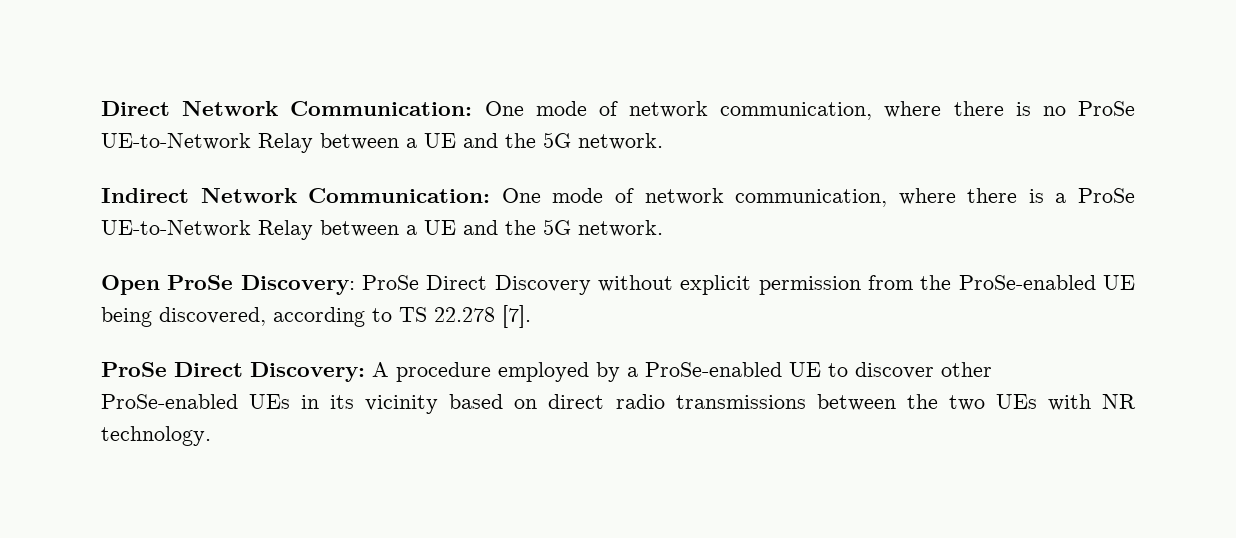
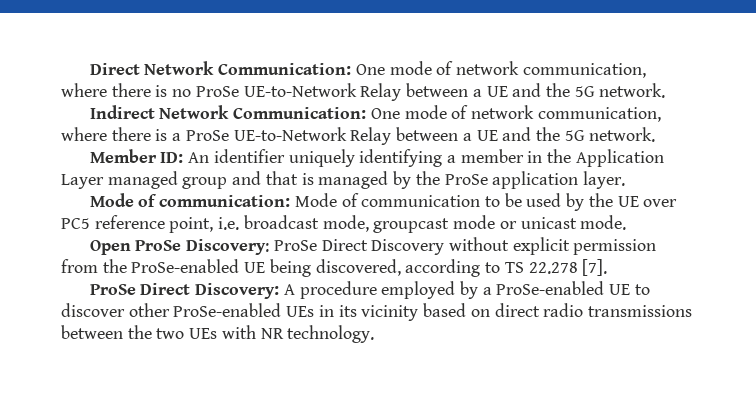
(663, 228) none -> [89,149,664,167] [61,171,625,189] [89,193,678,211] [61,215,627,233] // Member ID: An identifier uniquely identifying a member in the Application Layer managed group and that is managed by the ProSe application layer. // Mode of communication: Mode of communication to be used by the UE over PC5 reference point, i.e. broadcast mode, groupcast mode or unicast mode.

